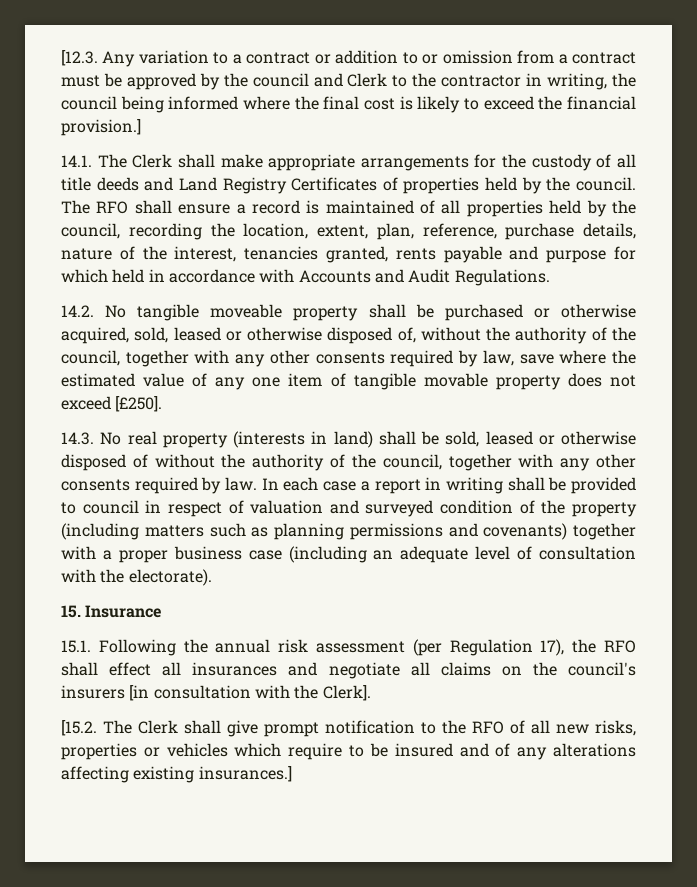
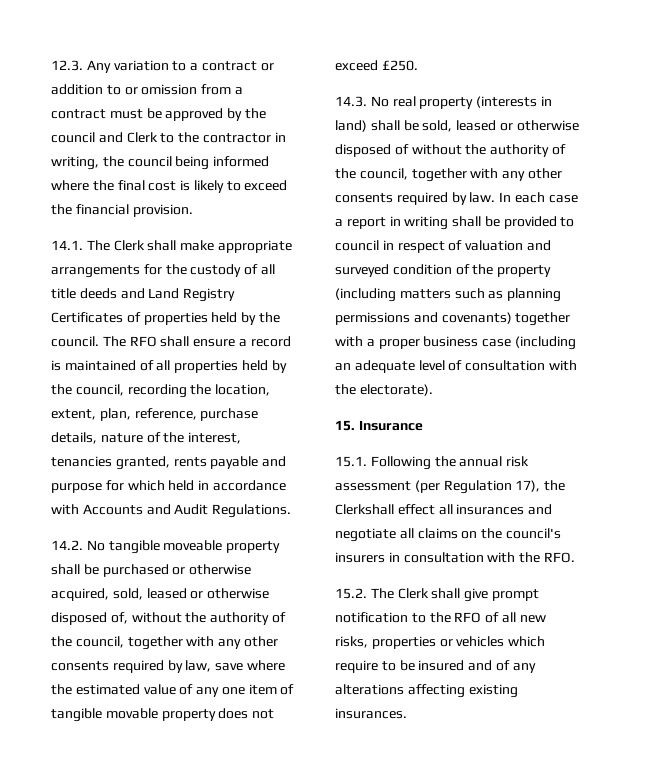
[61,50,98,66] [12.3. -> [51,60,83,71] 12.3.
[61,119,141,136] provision.] -> [132,204,193,217] provision.
[115,396,163,412] [£250]. -> [381,60,418,71] £250.
[604,640,636,653] [61,662,98,676] RFO shall -> [335,504,394,515] Clerkshall
[129,685,371,701] [61,720,97,736] [in consultation with the Clerk]. // [15.2. -> [388,552,575,563] [335,588,367,599] in consultation with the RFO. // 15.2.
[198,766,292,782] insurances.] -> [335,708,407,719] insurances.

